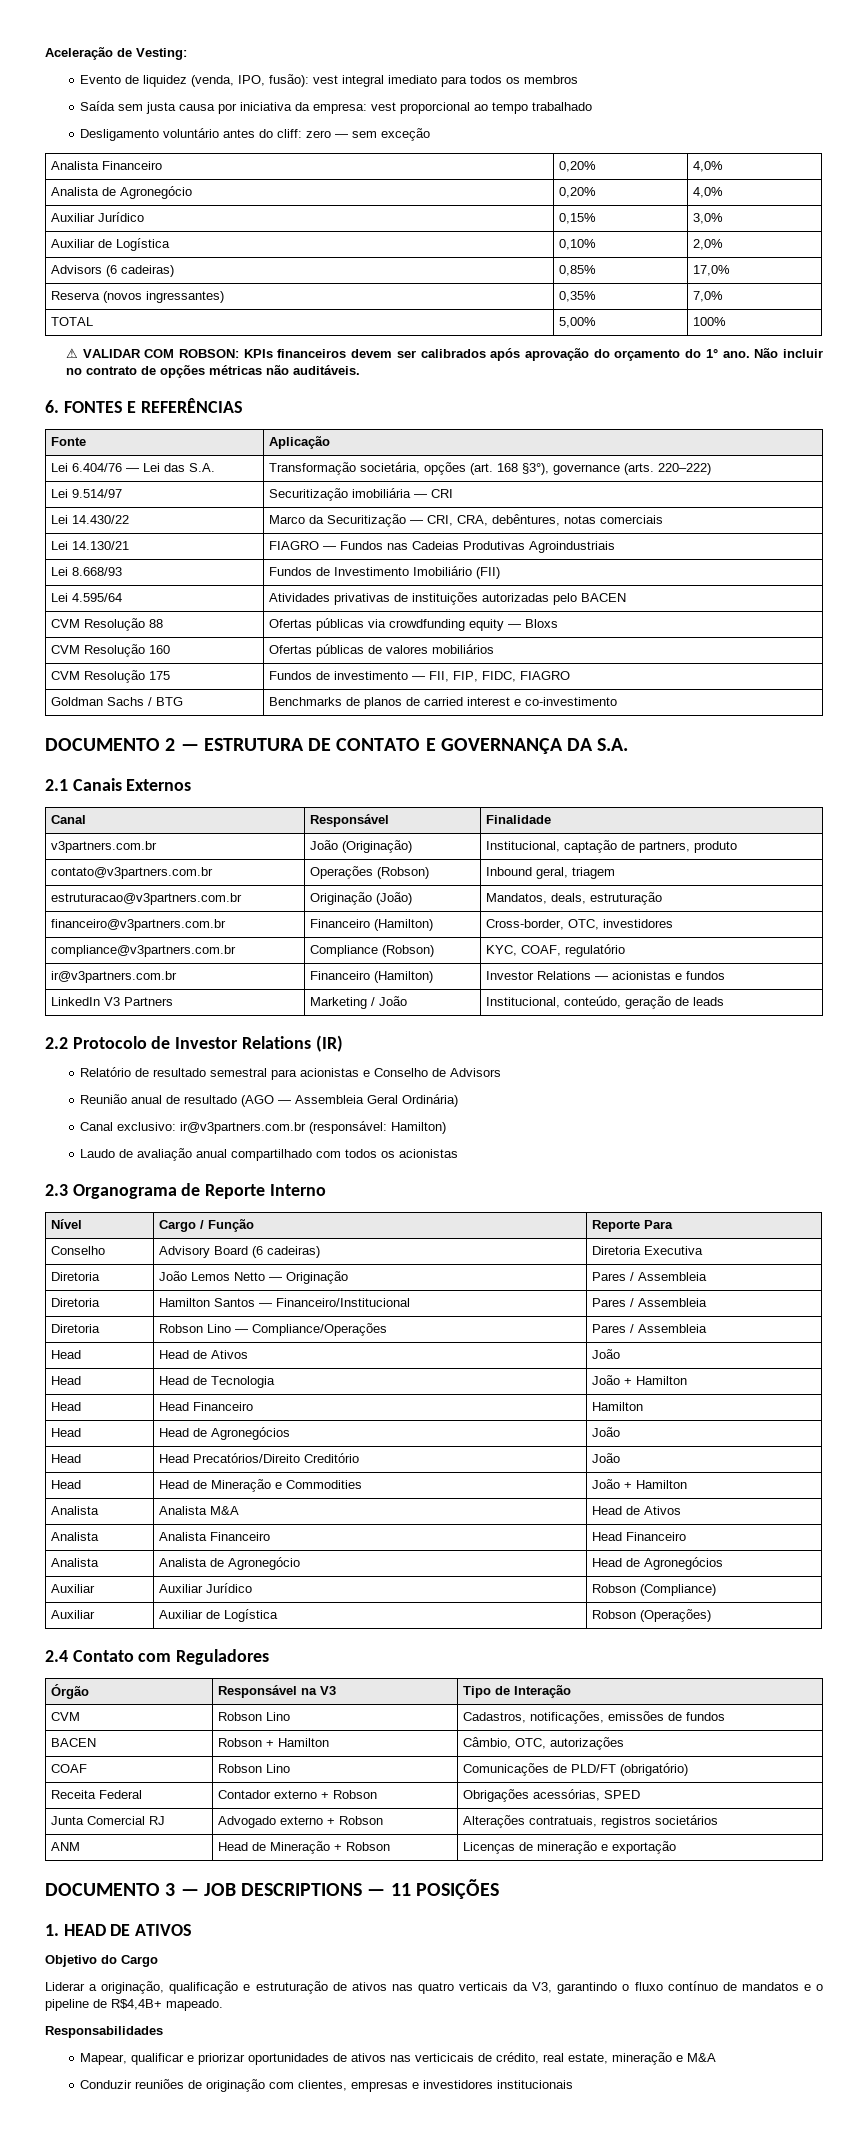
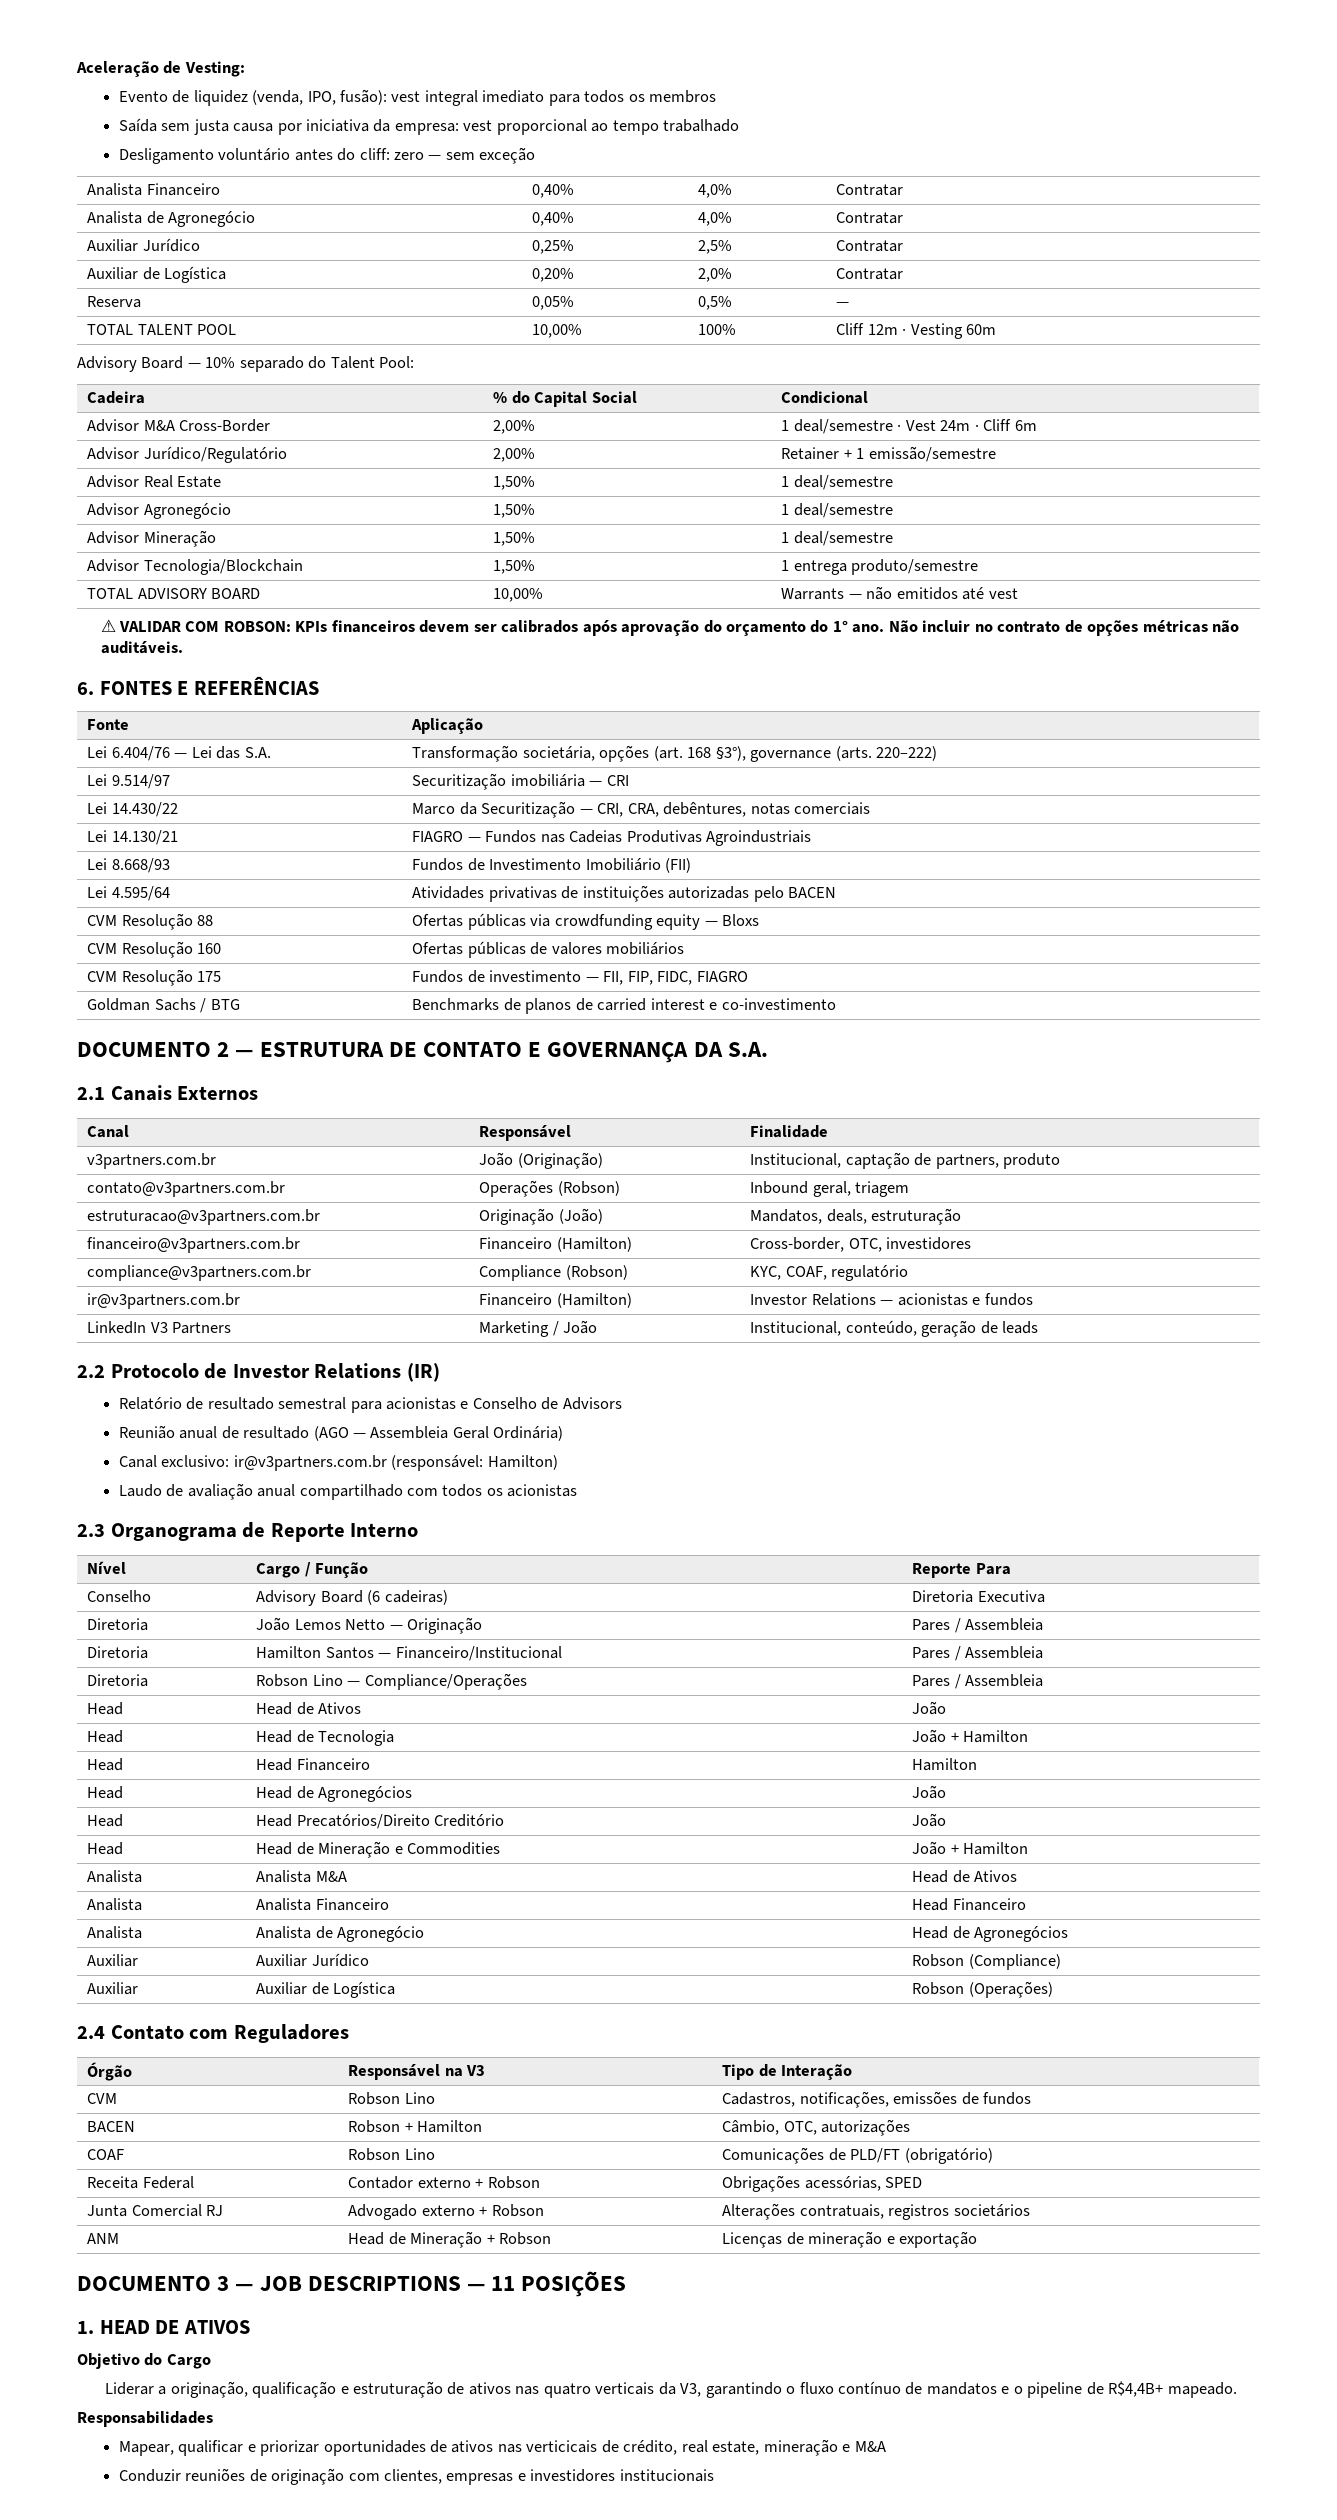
[558,161,596,172] [692,161,723,172] [50,186,192,199] [558,187,596,198] [692,187,723,198] [50,212,144,222] [558,213,596,224] [692,213,723,224] [50,238,170,251] [558,239,596,250] 0,20% | 4,0% // Analista de Agronegócio | 0,20% | 4,0% // Auxiliar Jurídico | 0,15% | 3,0% // Auxiliar de Logística | 0,10% -> [532,184,575,198] [698,184,733,198] [836,184,904,196] [87,211,256,227] [532,212,575,226] [698,212,733,226] [836,212,904,224] [87,238,200,252] [532,240,575,254] [698,240,733,254] [836,240,904,252] [87,266,227,283] [532,268,575,282] 0,40% | 4,0% | Contratar // Analista de Agronegócio | 0,40% | 4,0% | Contratar // Auxiliar Jurídico | 0,25% | 2,5% | Contratar // Auxiliar de Logística | 0,20%
[50,265,174,277] [558,265,596,276] [692,265,730,276] [50,291,224,303] [558,291,596,302] [692,291,723,302] [50,317,93,326] [558,317,596,328] [692,317,726,326] // Advisors (6 cadeiras) | 0,85% | 17,0% // Reserva (novos ingressantes) | 0,35% | 7,0% // TOTAL | 5,00% | 100% -> [836,268,904,280] [87,296,142,308] [532,296,575,310] [698,296,733,310] [836,302,850,307] [87,324,237,335] [532,324,583,338] [698,324,737,335] [836,323,997,339] [77,356,415,372] [87,391,146,404] [493,391,637,407] [781,391,869,404] [87,419,271,432] [493,420,536,434] [781,419,1037,434] [87,446,287,463] [493,448,536,462] [781,446,996,462] [87,475,222,488] [493,476,536,490] [781,475,893,490] [87,503,231,519] [493,504,536,518] [781,503,893,518] [87,530,216,547] [493,532,536,546] [781,531,893,546] [87,559,303,575] [493,560,536,574] [781,559,979,575] [87,588,261,599] [493,588,544,602] [781,586,1018,600] | Contratar // Reserva | 0,05% | 0,5% | — // TOTAL TALENT POOL | 10,00% | 100% | Cliff 12m · Vesting 60m // Advisory Board — 10% separado do Talent Pool: // Cadeira | % do Capital Social | Condicional // Advisor M&A Cross-Border | 2,00% | 1 deal/semestre · Vest 24m · Cliff 6m // Advisor Jurídico/Regulatório | 2,00% | Retainer + 1 emissão/semestre // Advisor Real Estate | 1,50% | 1 deal/semestre // Advisor Agronegócio | 1,50% | 1 deal/semestre // Advisor Mineração | 1,50% | 1 deal/semestre // Advisor Tecnologia/Blockchain | 1,50% | 1 entrega produto/semestre // TOTAL ADVISORY BOARD | 10,00% | Warrants — não emitidos até vest

